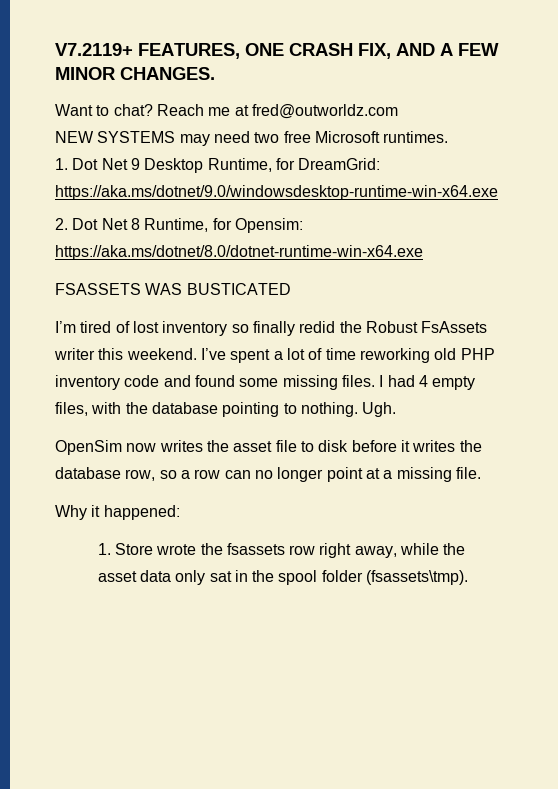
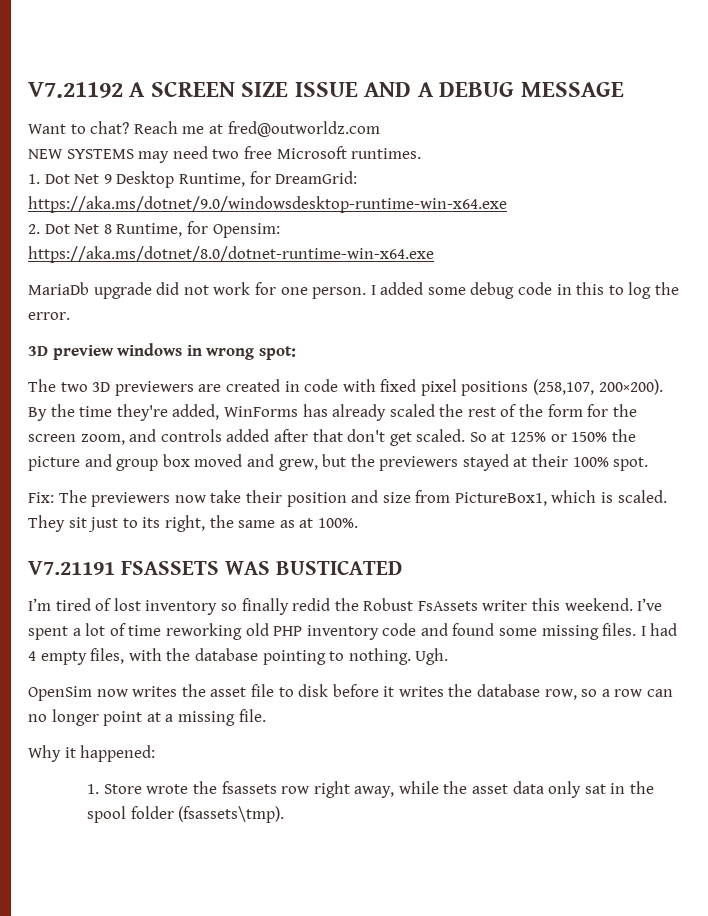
[55,43,499,59] [55,67,215,80] V7.2119+ FEATURES, ONE CRASH FIX, AND A FEW MINOR CHANGES. -> [28,82,624,98] V7.21192 A SCREEN SIZE ISSUE AND A DEBUG MESSAGE
(423, 252) none -> [28,282,680,299] [28,312,70,320] [28,343,296,360] [28,379,663,396] [28,404,637,421] [28,429,636,446] [28,454,649,471] [28,490,667,507] [28,515,358,532] [28,561,115,575] MariaDb upgrade did not work for one person. I added some debug code in this to log the error. // 3D preview windows in wrong spot: // The two 3D previewers are created in code with fixed pixel positions (258,107, 200×200). By the time they're added, WinForms has already scaled the rest of the form for the screen zoom, and controls added after that don't get scaled. So at 125% or 150% the picture and group box moved and grew, but the previewers stayed at their 100% spot. // Fix: The previewers now take their position and size from PictureBox1, which is scaled. They sit just to its right, the same as at 100%. // V7.21191

